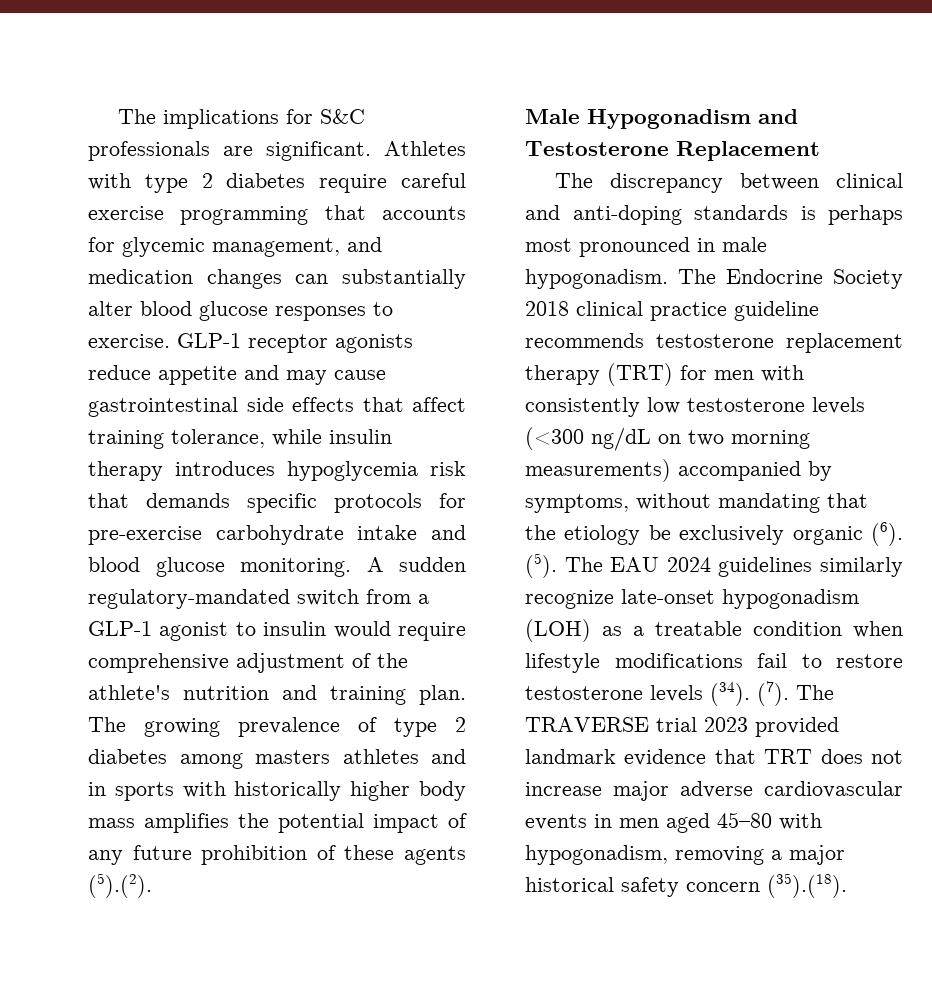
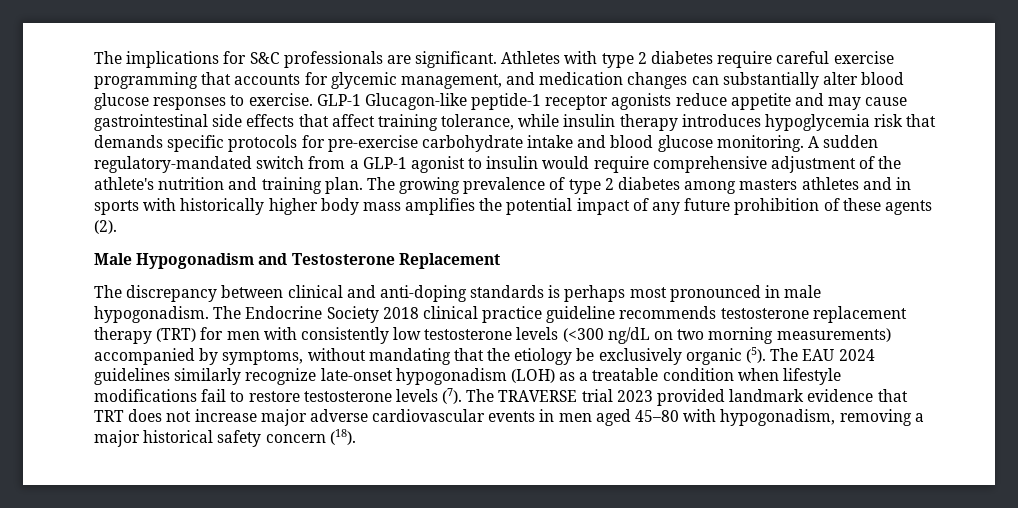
(241, 340) none -> [364,93,542,110] Glucagon-like peptide-1
[88,873,152,898] (5).(2). -> [94,220,117,234] (2).
[871,522,903,546] (6). -> (742, 356) none
[710,682,750,706] (34). -> (438, 395) none
[767,873,847,898] (35).(18). -> [329,429,356,445] (18).

